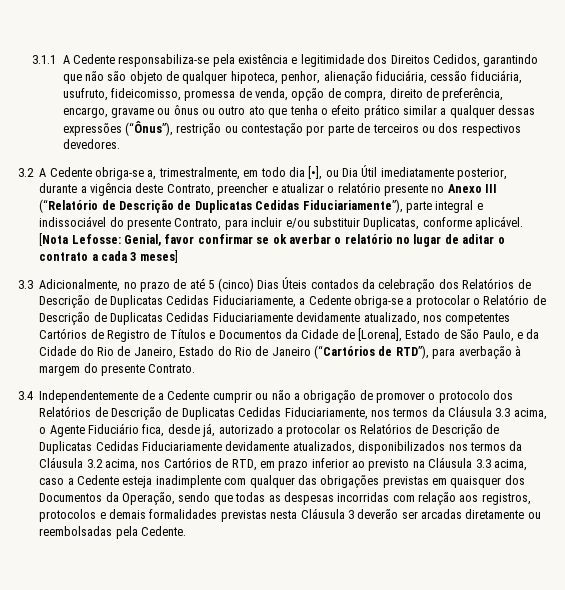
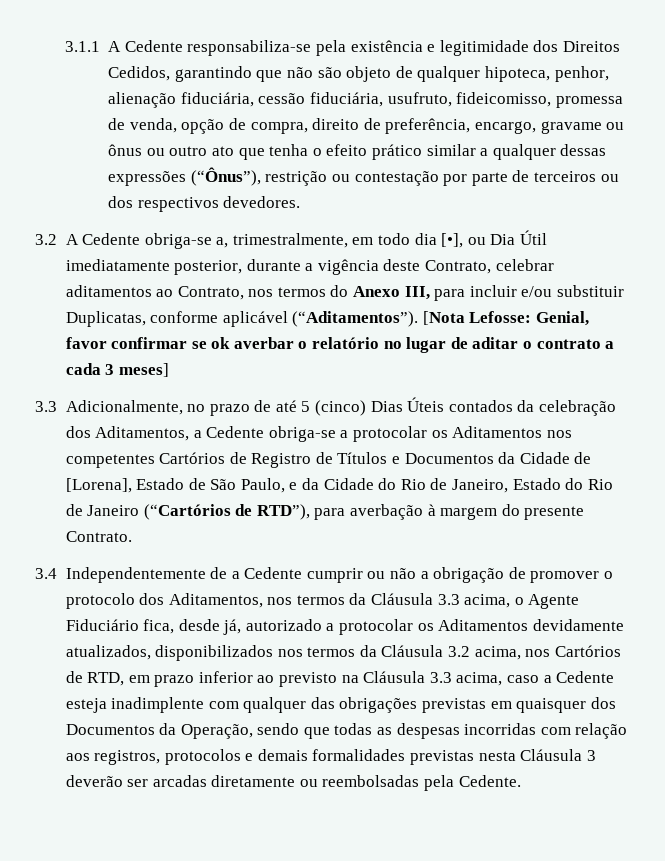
[217,182,498,196] [39,199,483,213] [39,216,222,230] preencher e atualizar o relatório presente no Anexo III (“Relatório de Descrição de Duplicatas Cedidas Fiduciariamente”), parte integral e indissociável do presente Contrato, -> [495,259,554,271] [65,285,430,300] celebrar aditamentos ao Contrato, nos termos do Anexo III,
[475,216,523,230] aplicável. -> [222,311,419,327] aplicável (“Aditamentos”).
[462,278,531,289] [39,295,296,308] Relatórios de Descrição de Duplicatas Cedidas Fiduciariamente, -> [95,426,190,441] Aditamentos,
[473,294,546,305] [39,312,420,325] o Relatório de Descrição de Duplicatas Cedidas Fiduciariamente devidamente atualizado, -> [431,426,543,438] os Aditamentos
[39,406,368,420] Relatórios de Descrição de Duplicatas Cedidas Fiduciariamente, -> [168,593,263,608] Aditamentos,
[360,423,500,437] [39,441,222,454] Relatórios de Descrição de Duplicatas Cedidas Fiduciariamente -> [438,619,529,631] Aditamentos

